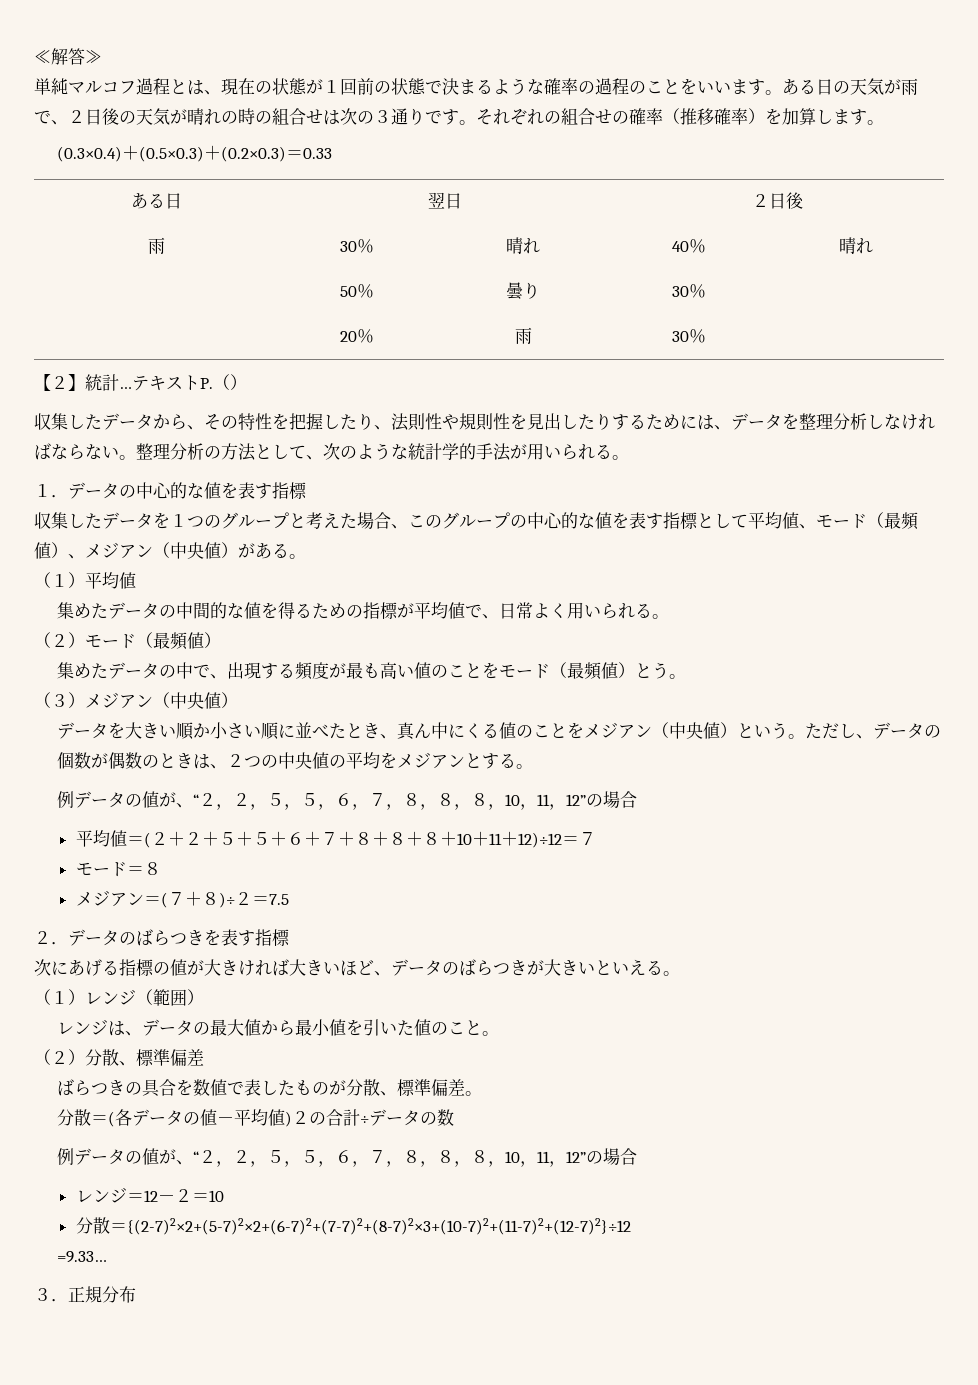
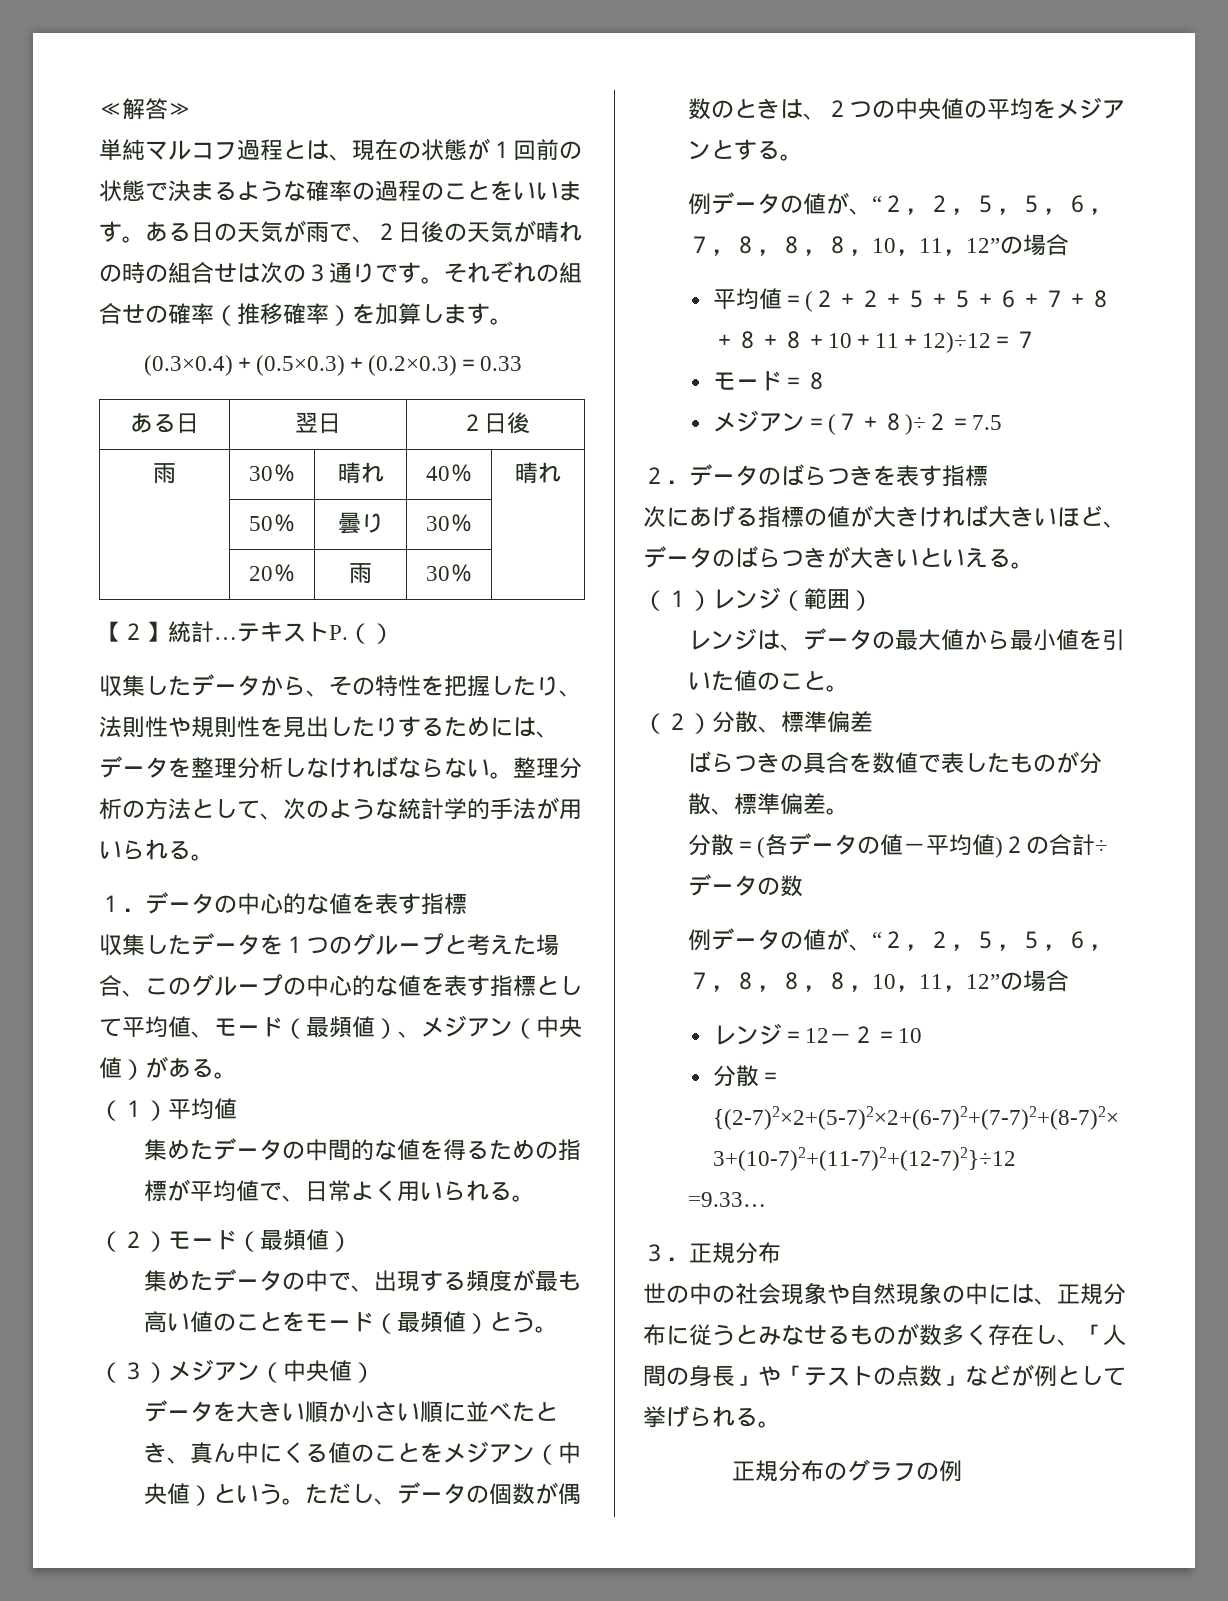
(136, 1294) none -> [643,1282,1126,1305] [643,1323,1126,1346] [643,1364,1126,1387] [643,1405,781,1428] [732,1459,963,1482] // 世の中の社会現象や自然現象の中には、正規分布に従うとみなせるものが数多く存在し、「人間の身長」や「テストの点数」などが例として挙げられる。 // 正規分布のグラフの例

